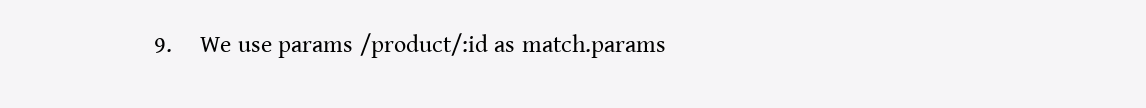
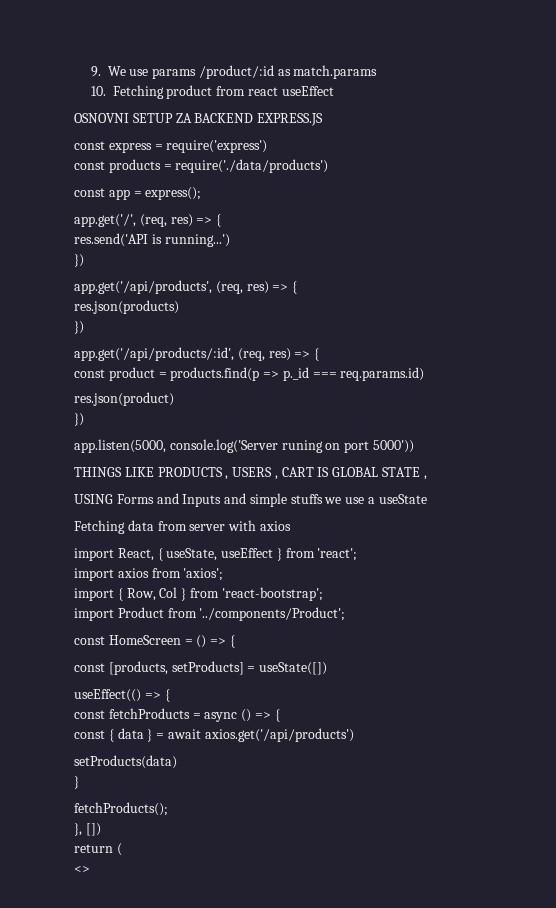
(666, 46) none -> [90,85,334,99] [74,113,324,126] [74,140,268,153] [74,159,329,173] [74,187,202,200] [74,214,222,227] [74,233,230,247] [74,254,84,267] [74,280,298,294] [74,300,179,314] [74,321,84,334] [74,347,320,361] [74,367,425,381] [74,392,174,406] [74,413,84,426] [74,439,414,453] [74,467,427,480] [74,493,427,507] [74,520,291,534] [74,548,358,561] [74,568,224,581] [74,587,323,601] [74,607,346,621] [74,635,235,648] [74,661,328,675] [74,689,170,702] [74,708,280,722] [74,728,354,742] [74,755,177,769] [74,776,79,789] [74,802,168,816] [74,823,101,836] [74,843,122,856] [74,866,90,873] // 10. Fetching product from react useEffect // OSNOVNI SETUP ZA BACKEND EXPRESS.JS // const express = require('express') // const products = require('./data/products') // const app = express(); // app.get('/', (req, res) => { // res.send('API is running...') // }) // app.get('/api/products', (req, res) => { // res.json(products) // }) // app.get('/api/products/:id', (req, res) => { // const product = products.find(p => p._id === req.params.id) // res.json(product) // }) // app.listen(5000, console.log('Server runing on port 5000')) // THINGS LIKE PRODUCTS , USERS , CART IS GLOBAL STATE , // USING Forms and Inputs and simple stuffs we use a useState // Fetching data from server with axios // import React, { useState, useEffect } from 'react'; // import axios from 'axios'; // import { Row, Col } from 'react-bootstrap'; // import Product from '../components/Product'; // const HomeScreen = () => { // const [products, setProducts] = useState([]) // useEffect(() => { // const fetchProducts = async () => { // const { data } = await axios.get('/api/products') // setProducts(data) // } // fetchProducts(); // }, []) // return ( // <>

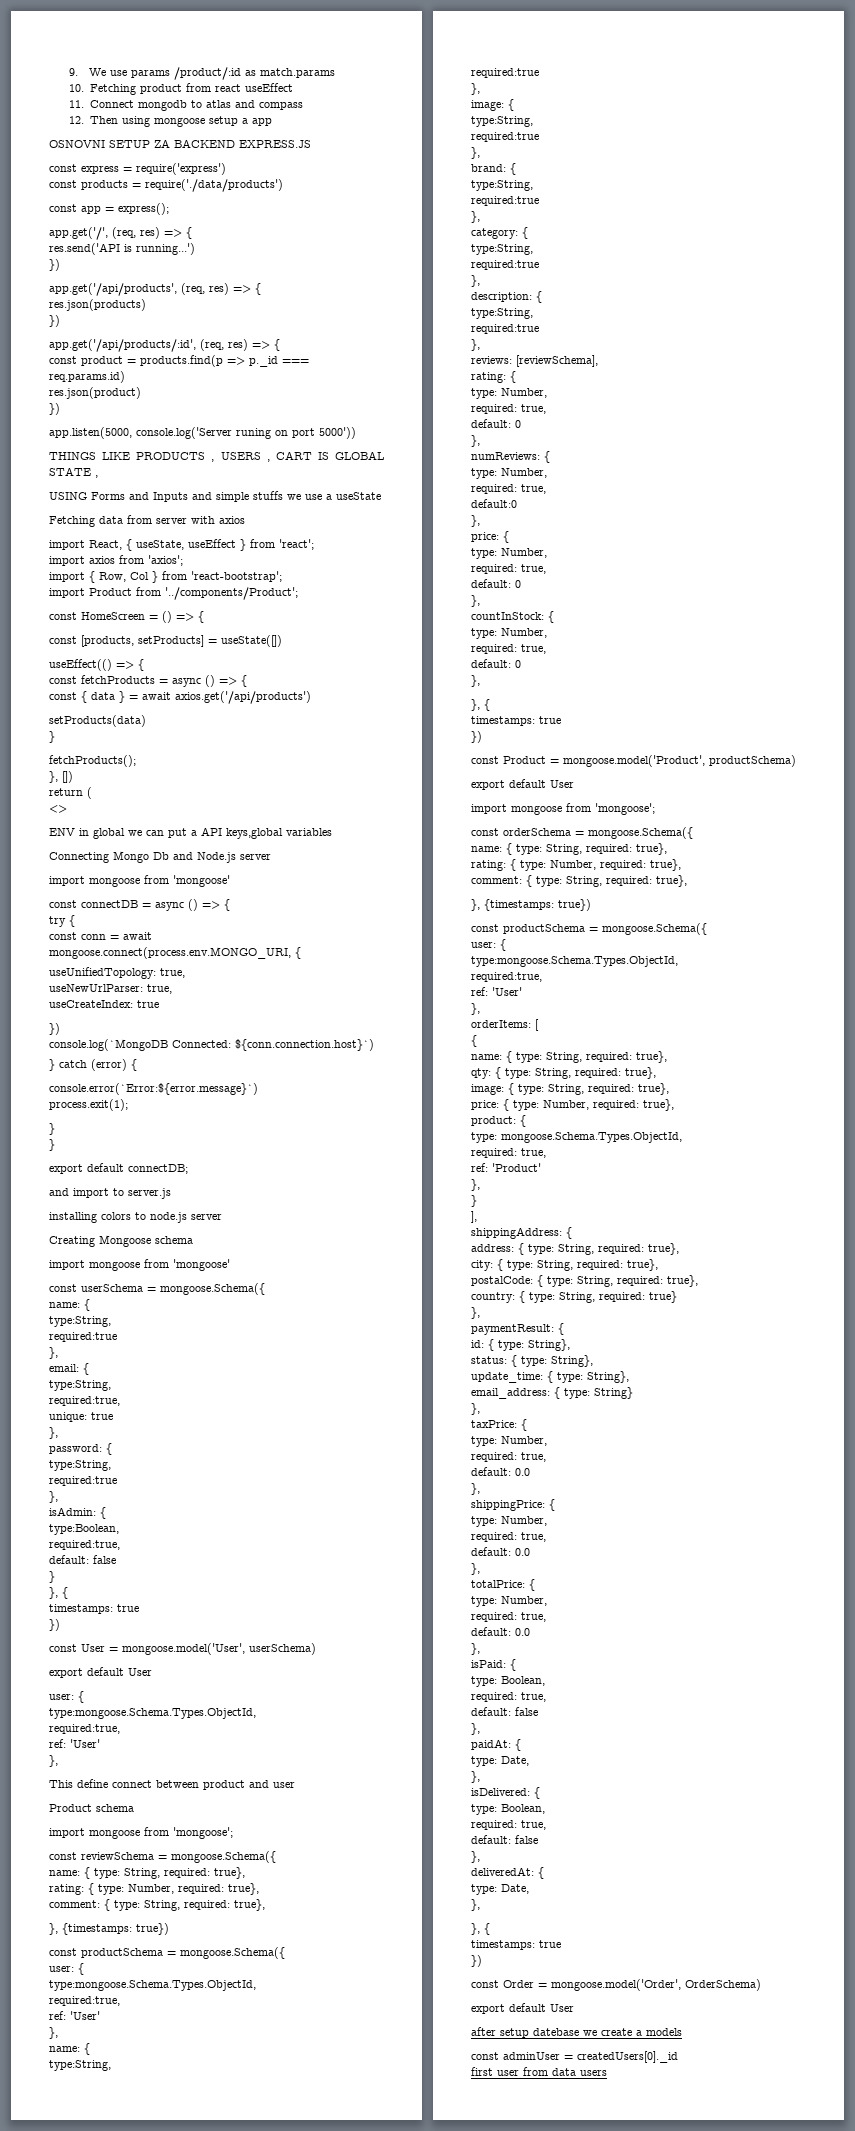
(334, 91) none -> [68,100,303,111] [68,116,272,127] // 11. Connect mongodb to atlas and compass // 12. Then using mongoose setup a app
(90, 869) none -> [49,827,332,839] [49,851,271,863] [49,875,230,887] [49,899,230,911] [49,915,75,927] [49,932,152,940] [49,947,301,959] [49,967,185,979] [49,984,172,994] [49,1000,159,1008] [49,1023,60,1035] [49,1039,374,1051] [49,1059,137,1071] [49,1083,258,1095] [49,1099,128,1111] [49,1123,55,1135] [49,1139,55,1151] [49,1163,188,1174] [49,1188,171,1199] [49,1212,222,1223] [49,1235,193,1247] [49,1259,230,1271] [49,1283,265,1295] [49,1299,90,1311] [49,1316,111,1327] [49,1332,117,1342] [49,1347,58,1359] [49,1363,89,1375] [49,1380,111,1391] [49,1396,120,1406] [49,1412,113,1422] [49,1427,58,1439] [49,1443,112,1455] [49,1460,111,1471] [49,1476,117,1486] [49,1491,58,1503] [49,1507,106,1519] [49,1524,119,1535] [49,1540,120,1550] [49,1555,116,1564] [49,1571,55,1583] [49,1587,68,1599] [49,1604,139,1614] [49,1619,60,1631] [49,1643,316,1655] [49,1667,152,1678] [49,1691,84,1703] [49,1708,256,1719] [49,1724,120,1734] [49,1739,100,1748] [49,1755,58,1767] [49,1779,295,1790] [49,1804,134,1812] [49,1827,233,1839] [49,1851,276,1863] [49,1867,245,1879] [49,1883,259,1895] [49,1899,265,1911] [49,1923,169,1935] [49,1947,285,1959] [49,1963,84,1975] [49,1980,256,1991] [49,1996,120,2006] [49,2011,100,2020] [49,2027,58,2039] [49,2043,90,2055] [49,2060,111,2071] [471,68,539,78] [471,83,480,95] [471,99,514,111] [471,116,533,127] [471,132,539,142] [471,147,480,159] [471,163,516,175] [471,180,533,191] [471,196,539,206] [471,211,480,223] [471,227,528,239] [471,244,533,255] [471,260,539,270] [471,275,480,287] [471,291,542,303] [471,308,533,319] [471,324,539,334] [471,339,480,351] [471,355,598,367] [471,371,516,383] [471,388,547,399] [471,404,546,414] [471,419,521,428] [471,435,480,447] [471,451,550,463] [471,468,547,479] [471,484,546,494] [471,499,517,508] [471,515,480,527] [471,531,509,543] [471,548,547,559] [471,564,546,574] [471,579,521,588] [471,595,480,607] [471,611,554,623] [471,628,547,639] [471,644,546,654] [471,659,521,668] [471,675,480,687] [471,699,490,711] [471,716,561,726] [471,731,482,743] [471,755,796,767] [471,779,574,790] [471,803,655,815] [471,827,693,839] [471,843,667,855] [471,859,681,871] [471,875,687,887] [471,899,591,911] [471,923,707,935] [471,939,506,951] [471,956,678,967] [471,972,542,982] [471,987,522,996] [471,1003,480,1015] [471,1019,539,1031] [471,1035,477,1047] [471,1051,667,1063] [471,1067,656,1079] [471,1083,669,1095] [471,1099,674,1111] [471,1115,526,1127] [471,1132,682,1143] [471,1148,546,1158] [471,1163,541,1172] [471,1179,480,1191] [471,1195,477,1207] [471,1211,477,1223] [471,1227,572,1239] [471,1243,679,1255] [471,1259,658,1271] [471,1275,698,1287] [471,1291,677,1303] [471,1307,480,1319] [471,1323,564,1335] [471,1339,570,1351] [471,1355,593,1367] [471,1371,629,1383] [471,1387,633,1399] [471,1403,480,1415] [471,1419,527,1431] [471,1436,547,1447] [471,1452,546,1462] [471,1467,530,1476] [471,1483,480,1495] [471,1499,555,1511] [471,1516,547,1527] [471,1532,546,1542] [471,1547,530,1556] [471,1563,480,1575] [471,1579,535,1591] [471,1596,547,1607] [471,1612,546,1622] [471,1627,530,1636] [471,1643,480,1655] [471,1659,516,1671] [471,1676,545,1687] [471,1692,546,1702] [471,1707,538,1716] [471,1723,480,1735] [471,1739,521,1751] [471,1756,529,1767] [471,1771,480,1783] [471,1787,540,1799] [471,1804,545,1815] [471,1820,546,1830] [471,1835,538,1844] [471,1851,480,1863] [471,1867,544,1879] [471,1884,529,1895] [471,1899,480,1911] [471,1923,490,1935] [471,1940,561,1950] [471,1955,482,1967] [471,1979,761,1991] [471,2003,574,2014] [471,2027,682,2038] [471,2051,678,2063] [471,2067,607,2076] // ENV in global we can put a API keys,global variables // Connecting Mongo Db and Node.js server // import mongoose from 'mongoose' // const connectDB = async () => { // try { // const conn = await mongoose.connect(process.env.MONGO_URI, { // useUnifiedTopology: true, // useNewUrlParser: true, // useCreateIndex: true // }) // console.log(`MongoDB Connected: ${conn.connection.host}`) // } catch (error) { // console.error(`Error:${error.message}`) // process.exit(1); // } // } // export default connectDB; // and import to server.js // installing colors to node.js server // Creating Mongoose schema // import mongoose from 'mongoose' // const userSchema = mongoose.Schema({ // name: { // type:String, // required:true // }, // email: { // type:String, // required:true, // unique: true // }, // password: { // type:String, // required:true // }, // isAdmin: { // type:Boolean, // required:true, // default: false // } // }, { // timestamps: true // }) // const User = mongoose.model('User', userSchema) // export default User // user: { // type:mongoose.Schema.Types.ObjectId, // required:true, // ref: 'User' // }, // This define connect between product and user // Product schema // import mongoose from 'mongoose'; // const reviewSchema = mongoose.Schema({ // name: { type: String, required: true}, // rating: { type: Number, required: true}, // comment: { type: String, required: true}, // }, {timestamps: true}) // const productSchema = mongoose.Schema({ // user: { // type:mongoose.Schema.Types.ObjectId, // required:true, // ref: 'User' // }, // name: { // type:String, // required:true // }, // image: { // type:String, // required:true // }, // brand: { // type:String, // required:true // }, // category: { // type:String, // required:true // }, // description: { // type:String, // required:true // }, // reviews: [reviewSchema], // rating: { // type: Number, // required: true, // default: 0 // }, // numReviews: { // type: Number, // required: true, // default:0 // }, // price: { // type: Number, // required: true, // default: 0 // }, // countInStock: { // type: Number, // required: true, // default: 0 // }, // }, { // timestamps: true // }) // const Product = mongoose.model('Product', productSchema) // export default User // import mongoose from 'mongoose'; // const orderSchema = mongoose.Schema({ // name: { type: String, required: true}, // rating: { type: Number, required: true}, // comment: { type: String, required: true}, // }, {timestamps: true}) // const productSchema = mongoose.Schema({ // user: { // type:mongoose.Schema.Types.ObjectId, // required:true, // ref: 'User' // }, // orderItems: [ // { // name: { type: String, required: true}, // qty: { type: String, required: true}, // image: { type: String, required: true}, // price: { type: Number, required: true}, // product: { // type: mongoose.Schema.Types.ObjectId, // required: true, // ref: 'Product' // }, // } // ], // shippingAddress: { // address: { type: String, required: true}, // city: { type: String, required: true}, // postalCode: { type: String, required: true}, // country: { type: String, required: true} // }, // paymentResult: { // id: { type: String}, // status: { type: String}, // update_time: { type: String}, // email_address: { type: String} // }, // taxPrice: { // type: Number, // required: true, // default: 0.0 // }, // shippingPrice: { // type: Number, // required: true, // default: 0.0 // }, // totalPrice: { // type: Number, // required: true, // default: 0.0 // }, // isPaid: { // type: Boolean, // required: true, // default: false // }, // paidAt: { // type: Date, // }, // isDelivered: { // type: Boolean, // required: true, // default: false // }, // deliveredAt: { // type: Date, // }, // }, { // timestamps: true // }) // const Order = mongoose.model('Order', OrderSchema) // export default User // after setup datebase we create a models // const adminUser = createdUsers[0]._id // first user from data users

